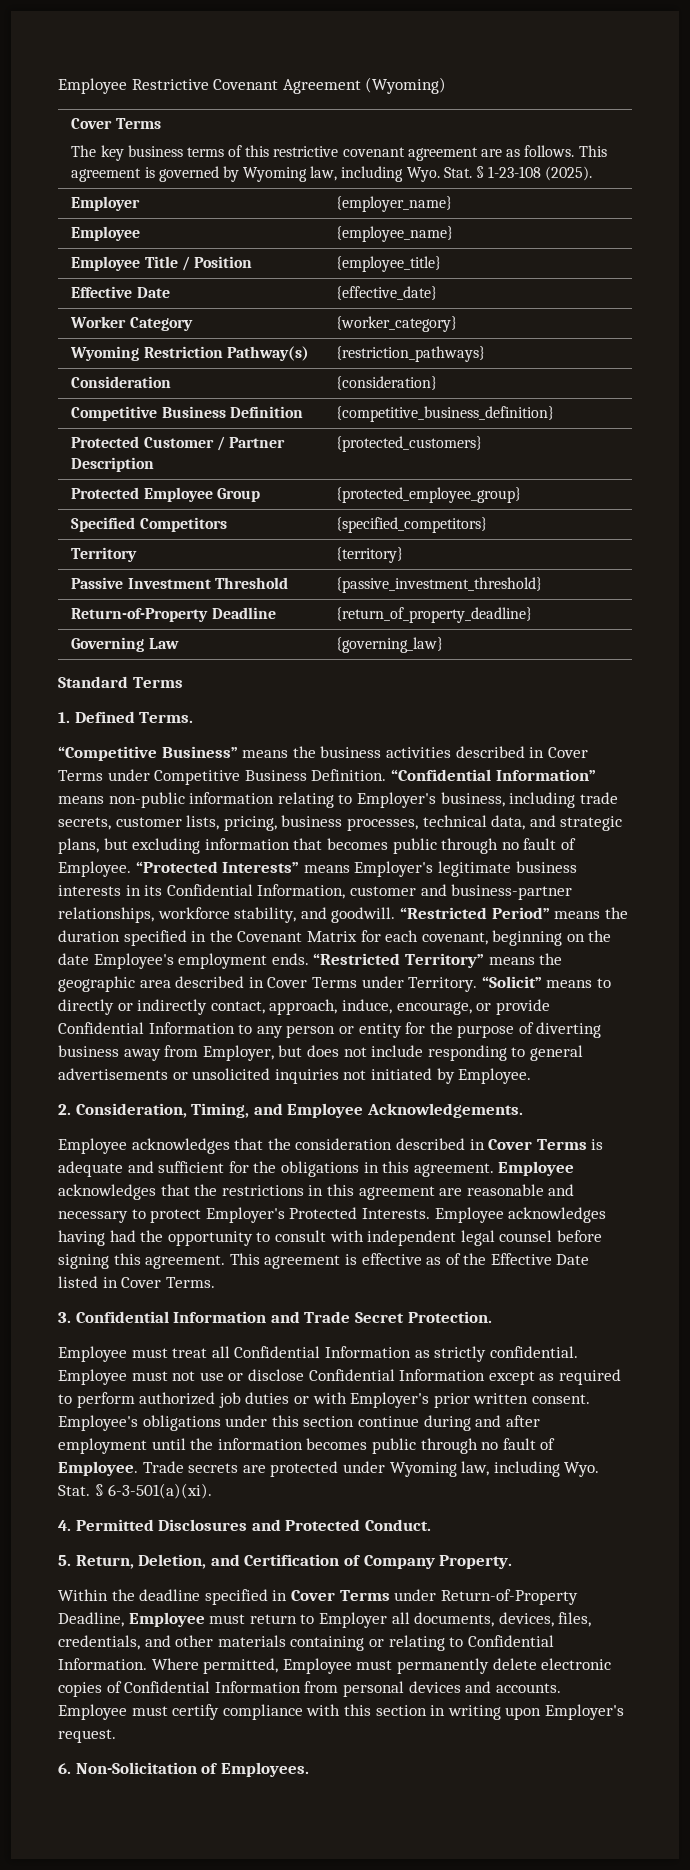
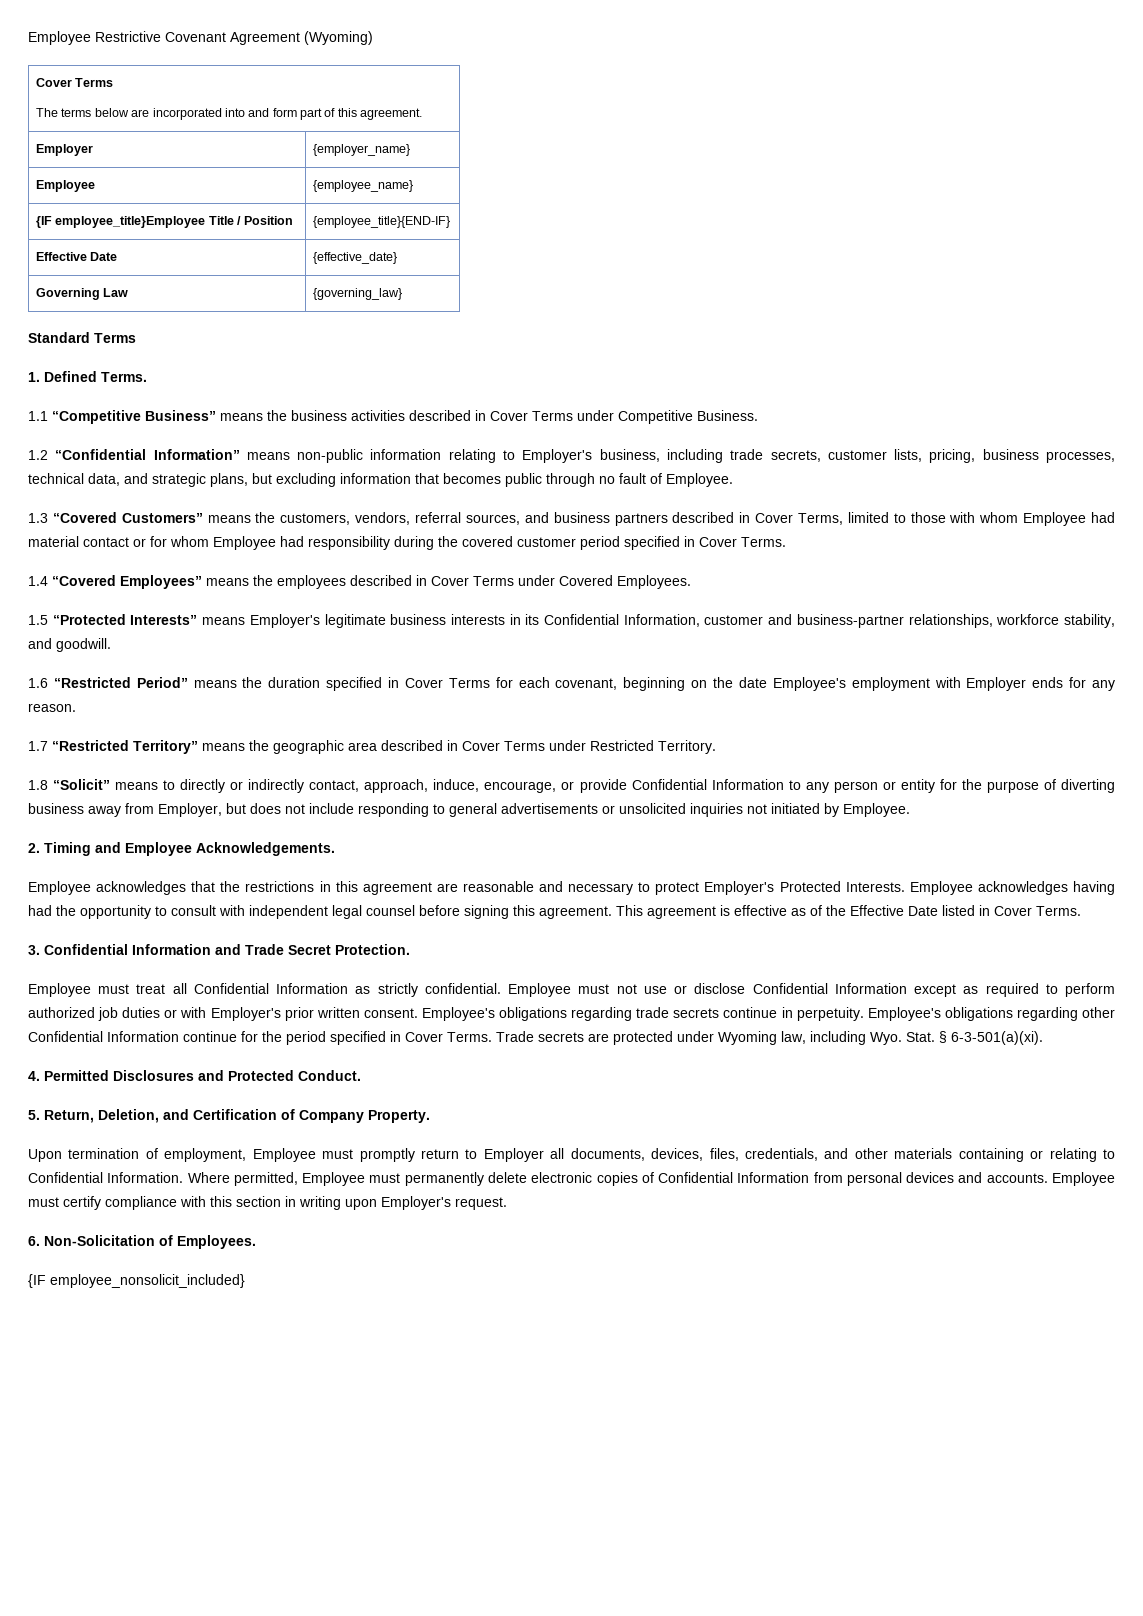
[100,145,607,161] [71,166,593,182] key business terms of this restrictive covenant agreement are as follows. This agreement is governed by Wyoming law, including Wyo. Stat. § 1-23-108 (2025). -> [61,108,423,120] terms below are incorporated into and form part of this agreement.
[71,256,141,271] Employee -> [36,216,206,228] {IF employee_title}Employee
[336,256,442,272] {employee_title} -> [313,216,451,228] {employee_title}{END-IF}
[70,316,193,331] [336,316,458,332] [70,346,309,361] [336,346,486,362] [71,376,172,388] [336,376,438,390] [71,406,303,421] [336,406,555,422] [71,436,285,451] [71,457,155,472] [336,436,483,452] [71,487,260,502] [336,487,522,503] [71,517,227,532] [336,517,488,533] [71,547,138,562] [336,547,404,563] [71,577,288,589] [336,577,543,593] [71,607,276,622] [336,607,533,623] // Worker Category | {worker_category} // Wyoming Restriction Pathway(s) | {restriction_pathways} // Consideration | {consideration} // Competitive Business Definition | {competitive_business_definition} // Protected Customer / Partner Description | {protected_customers} // Protected Employee Group | {protected_employee_group} // Specified Competitors | {specified_competitors} // Territory | {territory} // Passive Investment Threshold | {passive_investment_threshold} // Return-of-Property Deadline | {return_of_property_deadline} -> (398, 258) none
(194, 717) none -> [28,411,48,421] 1.1
[244,769,387,781] Business Definition. -> [697,410,758,421] [28,450,48,460] Business. // 1.2
(131, 869) none -> [28,512,1116,526] [28,536,786,550] [28,575,691,589] [28,615,48,625] // 1.3 “Covered Customers” means the customers, vendors, referral sources, and business partners described in Cover Terms, limited to those with whom Employee had material contact or for whom Employee had responsibility during the covered customer period specified in Cover Terms. // 1.4 “Covered Employees” means the employees described in Cover Terms under Covered Employees. // 1.5
(396, 915) none -> [28,678,48,688] // 1.6
[209,930,357,942] the Covenant Matrix -> [404,678,490,688] Cover Terms
[271,953,309,965] ends. -> [934,677,1115,691] [28,703,76,712] [28,741,48,751] with Employer ends for any reason. // 1.7
(404, 982) none -> [590,740,654,751] Restricted
(478, 984) none -> [28,780,48,790] // 1.8
[75,1103,250,1118] Consideration, Timing, -> [44,842,91,856] Timing
[295,1138,604,1150] [58,1161,575,1177] [58,1184,218,1200] consideration described in Cover Terms is adequate and sufficient for the obligations in this agreement. Employee acknowledges that the -> (241, 886) none
[225,1415,540,1431] [58,1438,556,1454] [58,1461,138,1476] under this section continue during and after employment until the information becomes public through no fault of Employee. -> [571,1007,1115,1021] [28,1031,492,1045] regarding trade secrets continue in perpetuity. Employee's obligations regarding other Confidential Information continue for the period specified in Cover Terms.
[58,1589,578,1605] [58,1612,246,1627] Within the deadline specified in Cover Terms under Return-of-Property Deadline, Employee must -> [28,1148,415,1162] Upon termination of employment, Employee must promptly
(309, 1769) none -> [28,1274,245,1288] // {IF employee_nonsolicit_included}

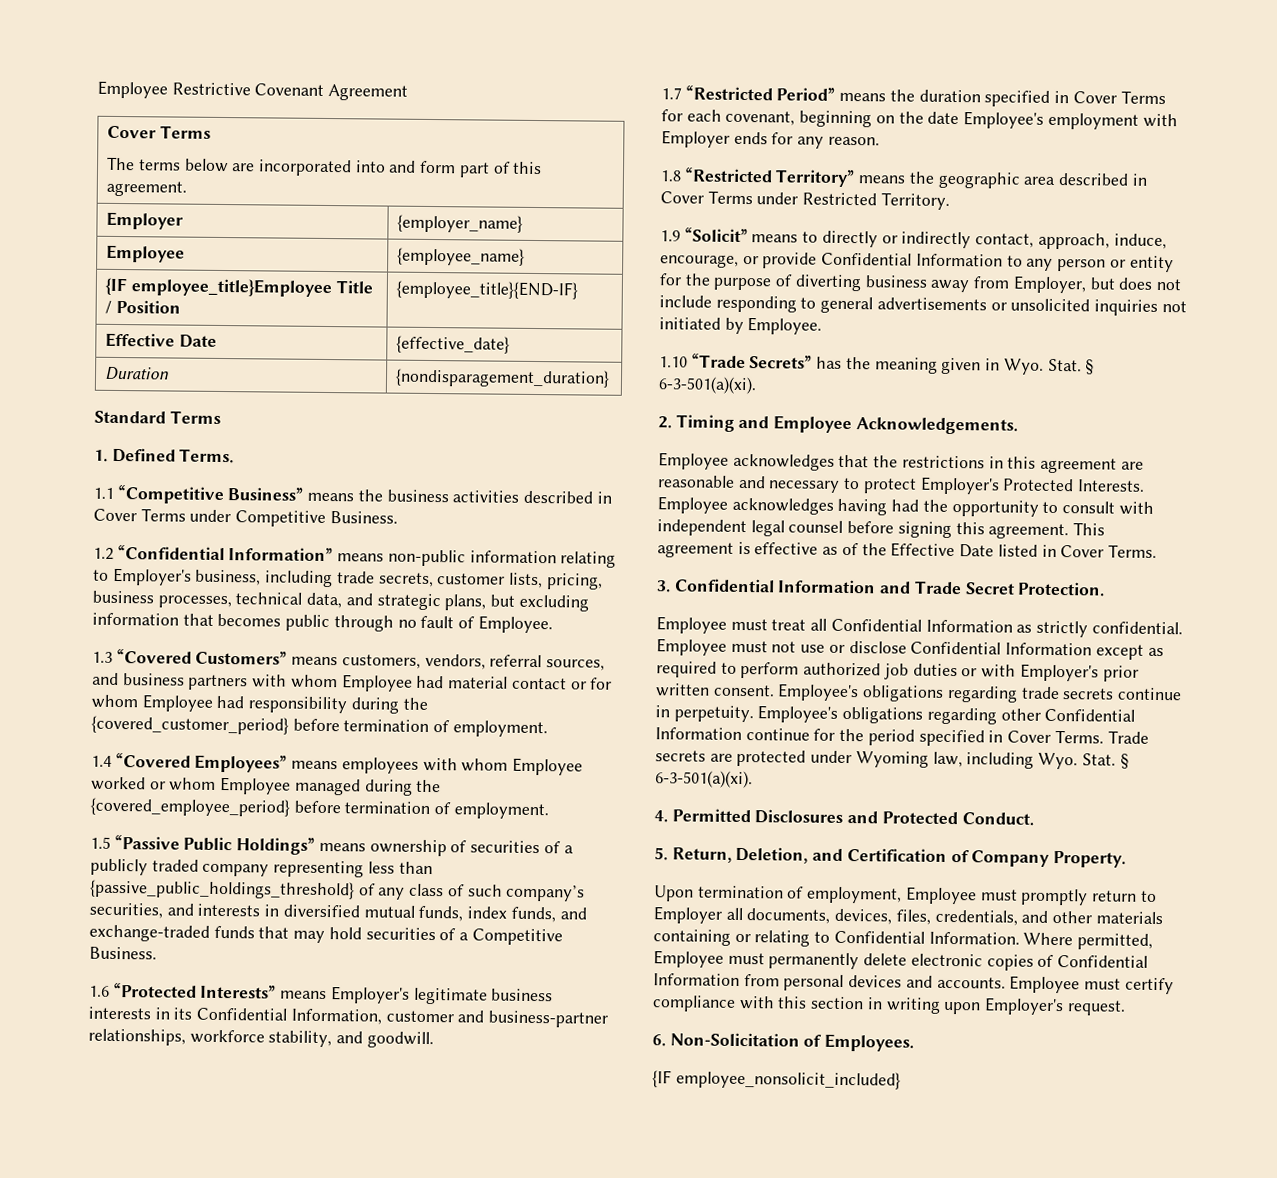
[304,31,373,45] (Wyoming) -> (409, 92) none
[36,288,129,300] [313,288,403,300] Governing Law | {governing_law} -> [104,366,171,381] [395,368,611,388] Duration | {nondisparagement_duration}
[255,512,276,523] the -> (339, 661) none
[672,512,946,525] described in Cover Terms, limited to those -> (249, 682) none
[462,536,786,550] [28,575,691,589] [28,615,48,625] covered customer period specified in Cover Terms. // 1.4 “Covered Employees” means the employees described in Cover Terms under Covered Employees. // 1.5 -> [91,715,548,738] [91,752,584,776] [91,776,442,796] [90,797,549,820] [90,834,574,857] [90,858,433,878] [90,879,586,902] [89,902,587,923] [89,924,563,946] [89,946,157,960] [89,985,110,997] {covered_customer_period} before termination of employment. // 1.4 “Covered Employees” means employees with whom Employee worked or whom Employee managed during the {covered_employee_period} before termination of employment. // 1.5 “Passive Public Holdings” means ownership of securities of a publicly traded company representing less than {passive_public_holdings_threshold} of any class of such company’s securities, and interests in diversified mutual funds, index funds, and exchange-traded funds that may hold securities of a Competitive Business. // 1.6
[28,678,48,688] 1.6 -> [661,87,682,100] 1.7
[28,741,48,751] 1.7 -> [660,170,682,182] 1.8
[28,780,48,790] 1.8 -> [660,230,681,242] 1.9
(910, 810) none -> [659,353,1095,375] [658,376,757,395] // 1.10 “Trade Secrets” has the meaning given in Wyo. Stat. § 6-3-501(a)(xi).

